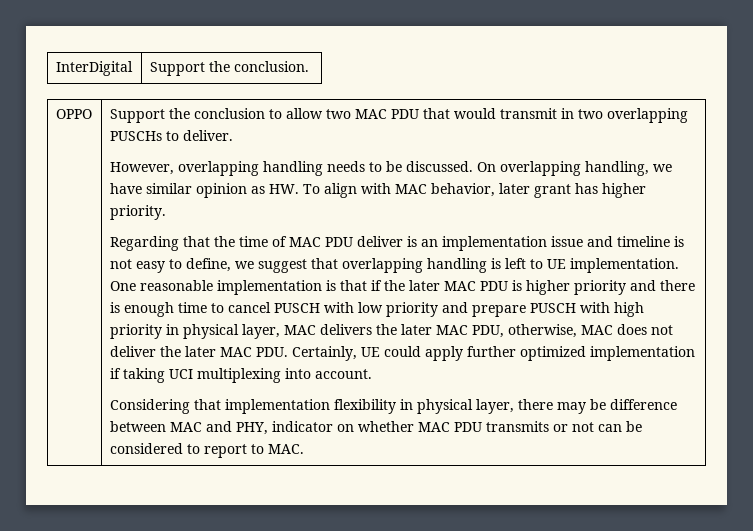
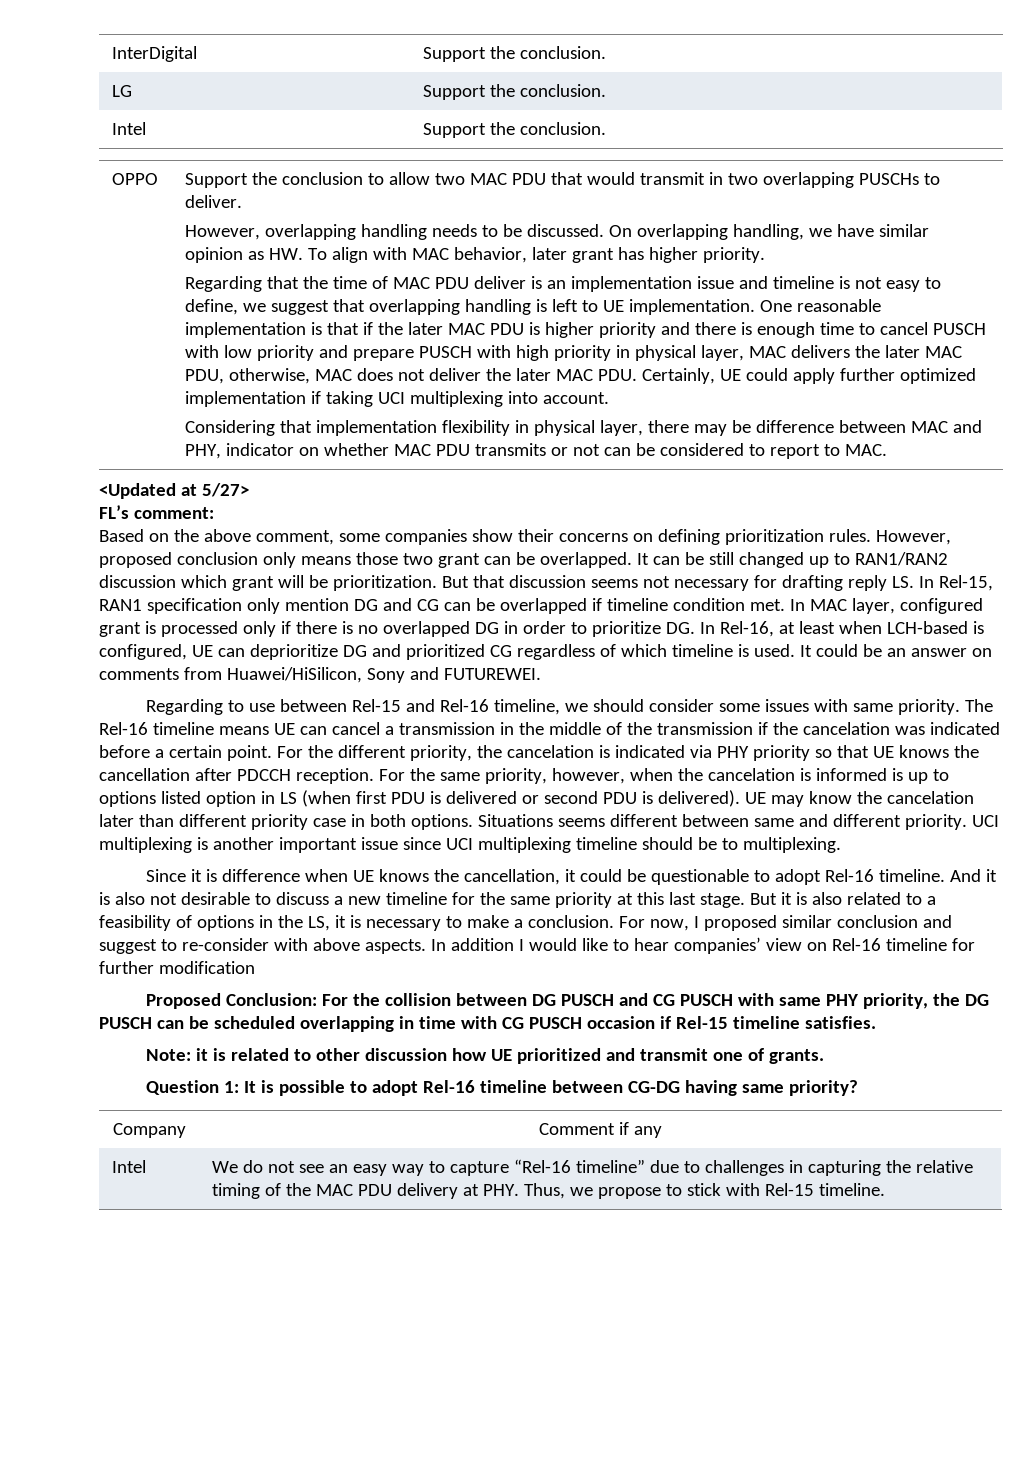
(309, 66) none -> [112,85,133,97] [423,84,607,100] [112,122,147,135] [423,122,607,138] // LG | Support the conclusion. // Intel | Support the conclusion.
(304, 449) none -> [99,483,249,499] [99,505,214,519] [99,529,951,545] [99,552,948,568] [99,575,993,591] [99,598,983,614] [99,621,984,637] [99,644,992,660] [99,667,541,683] [146,699,994,715] [99,722,1000,735] [99,745,979,761] [99,768,949,784] [99,790,974,807] [99,814,999,830] [99,837,841,853] [146,869,998,885] [99,892,936,908] [99,915,952,931] [99,937,975,954] [99,961,255,974] [146,993,990,1009] [99,1016,876,1032] [146,1048,825,1064] [146,1080,859,1096] [113,1123,186,1138] [539,1122,662,1138] [112,1160,147,1173] [212,1159,974,1176] [212,1183,886,1199] // <Updated at 5/27> // FL’s comment: // Based on the above comment, some companies show their concerns on defining prioritization rules. However, proposed conclusion only means those two grant can be overlapped. It can be still changed up to RAN1/RAN2 discussion which grant will be prioritization. But that discussion seems not necessary for drafting reply LS. In Rel-15, RAN1 specification only mention DG and CG can be overlapped if timeline condition met. In MAC layer, configured grant is processed only if there is no overlapped DG in order to prioritize DG. In Rel-16, at least when LCH-based is configured, UE can deprioritize DG and prioritized CG regardless of which timeline is used. It could be an answer on comments from Huawei/HiSilicon, Sony and FUTUREWEI. // Regarding to use between Rel-15 and Rel-16 timeline, we should consider some issues with same priority. The Rel-16 timeline means UE can cancel a transmission in the middle of the transmission if the cancelation was indicated before a certain point. For the different priority, the cancelation is indicated via PHY priority so that UE knows the cancellation after PDCCH reception. For the same priority, however, when the cancelation is informed is up to options listed option in LS (when first PDU is delivered or second PDU is delivered). UE may know the cancelation later than different priority case in both options. Situations seems different between same and different priority. UCI multiplexing is another important issue since UCI multiplexing timeline should be to multiplexing. // Since it is difference when UE knows the cancellation, it could be questionable to adopt Rel-16 timeline. And it is also not desirable to discuss a new timeline for the same priority at this last stage. But it is also related to a feasibility of options in the LS, it is necessary to make a conclusion. For now, I proposed similar conclusion and suggest to re-consider with above aspects. In addition I would like to hear companies’ view on Rel-16 timeline for further modification // Proposed Conclusion: For the collision between DG PUSCH and CG PUSCH with same PHY priority, the DG PUSCH can be scheduled overlapping in time with CG PUSCH occasion if Rel-15 timeline satisfies. // Note: it is related to other discussion how UE prioritized and transmit one of grants. // Question 1: It is possible to adopt Rel-16 timeline between CG-DG having same priority? // Company | Comment if any // Intel | We do not see an easy way to capture “Rel-16 timeline” due to challenges in capturing the relative timing of the MAC PDU delivery at PHY. Thus, we propose to stick with Rel-15 timeline.

